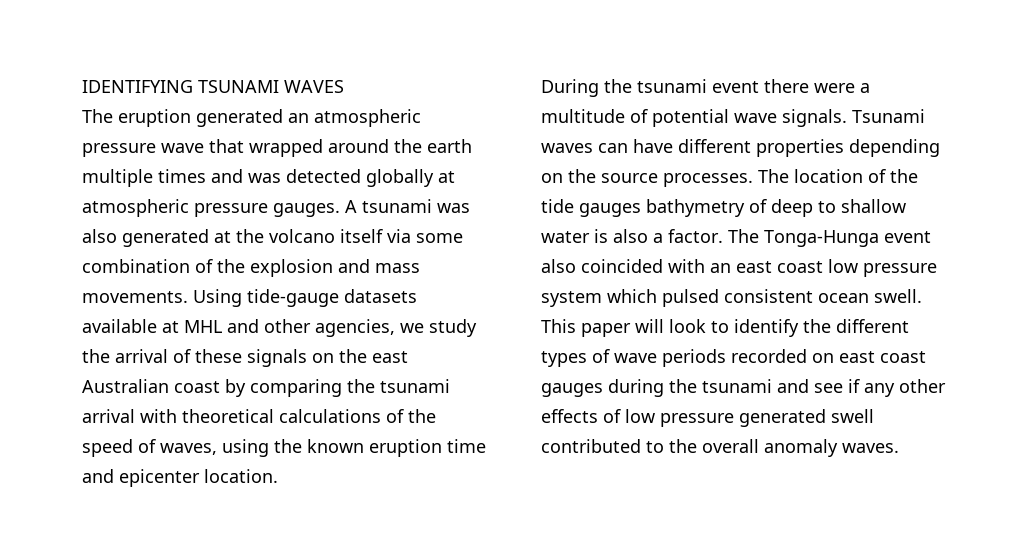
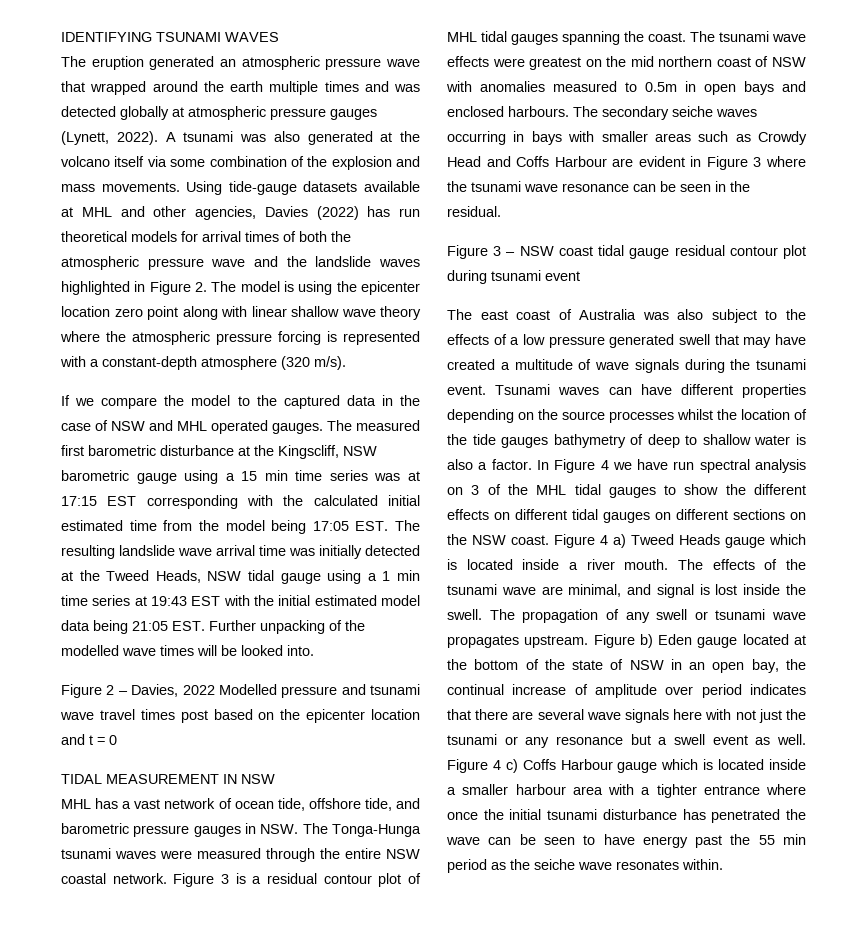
[273,203,340,217] gauges. -> [330,109,377,120] [61,131,158,145] gauges (Lynett, 2022).
[400,319,477,337] [82,349,408,367] [82,379,450,397] [82,409,436,423] [82,439,486,457] [82,469,278,487] [541,79,870,97] [541,109,847,127] we study the arrival of these signals on the east Australian coast by comparing the tsunami arrival with theoretical calculations of the speed of waves, using the known eruption time and epicenter location. // During the tsunami event there were a multitude of potential wave signals. -> [264,206,420,220] [61,231,351,242] [61,256,420,270] [61,281,420,295] [61,306,421,320] [60,331,420,345] [60,356,346,370] [61,395,421,409] [61,420,420,434] [61,445,377,459] [61,470,420,484] [61,495,420,509] [61,520,420,534] [61,545,420,559] [61,570,421,584] [61,595,420,606] [61,620,365,634] [61,645,314,656] [61,684,420,698] [60,709,420,723] [61,734,117,745] [61,774,275,784] [61,798,420,811] [61,823,421,837] [61,848,420,862] [61,873,421,887] [447,31,806,45] [447,56,806,70] [446,81,806,95] [447,106,757,120] [447,131,807,145] [447,156,806,170] [447,181,750,192] [447,206,501,217] [447,245,806,259] [447,270,580,284] [447,309,806,323] [447,334,806,348] [447,359,806,373] [447,385,486,395] Davies (2022) has run theoretical models for arrival times of both the atmospheric pressure wave and the landslide waves highlighted in Figure 2. The model is using the epicenter location zero point along with linear shallow wave theory where the atmospheric pressure forcing is represented with a constant-depth atmosphere (320 m/s). // If we compare the model to the captured data in the case of NSW and MHL operated gauges. The measured first barometric disturbance at the Kingscliff, NSW barometric gauge using a 15 min time series was at 17:15 EST corresponding with the calculated initial estimated time from the model being 17:05 EST. The resulting landslide wave arrival time was initially detected at the Tweed Heads, NSW tidal gauge using a 1 min time series at 19:43 EST with the initial estimated model data being 21:05 EST. Further unpacking of the modelled wave times will be looked into. // Figure 2 – Davies, 2022 Modelled pressure and tsunami wave travel times post based on the epicenter location and t = 0 // TIDAL MEASUREMENT IN NSW // MHL has a vast network of ocean tide, offshore tide, and barometric pressure gauges in NSW. The Tonga-Hunga tsunami waves were measured through the entire NSW coastal network. Figure 3 is a residual contour plot of MHL tidal gauges spanning the coast. The tsunami wave effects were greatest on the mid northern coast of NSW with anomalies measured to 0.5m in open bays and enclosed harbours. The secondary seiche waves occurring in bays with smaller areas such as Crowdy Head and Coffs Harbour are evident in Figure 3 where the tsunami wave resonance can be seen in the residual. // Figure 3 – NSW coast tidal gauge residual contour plot during tsunami event // The east coast of Australia was also subject to the effects of a low pressure generated swell that may have created a multitude of wave signals during the tsunami event.
[663,169,789,187] processes. The -> [609,409,737,423] processes whilst the
[728,229,931,247] [541,259,937,277] [541,289,922,307] [541,319,909,337] [541,349,926,367] [541,379,946,397] [541,409,874,427] [541,439,899,457] The Tonga-Hunga event also coincided with an east coast low pressure system which pulsed consistent ocean swell. This paper will look to identify the different types of wave periods recorded on east coast gauges during the tsunami and see if any other effects of low pressure generated swell contributed to the overall anomaly waves. -> [536,459,806,473] [447,484,806,498] [447,509,806,523] [447,534,806,548] [447,559,806,570] [447,584,806,598] [447,609,806,623] [447,634,806,648] [447,659,806,673] [447,684,806,698] [447,709,806,723] [447,734,806,748] [447,759,806,773] [447,784,806,798] [447,809,806,823] [446,834,806,848] [447,859,723,873] In Figure 4 we have run spectral analysis on 3 of the MHL tidal gauges to show the different effects on different tidal gauges on different sections on the NSW coast. Figure 4 a) Tweed Heads gauge which is located inside a river mouth. The effects of the tsunami wave are minimal, and signal is lost inside the swell. The propagation of any swell or tsunami wave propagates upstream. Figure b) Eden gauge located at the bottom of the state of NSW in an open bay, the continual increase of amplitude over period indicates that there are several wave signals here with not just the tsunami or any resonance but a swell event as well. Figure 4 c) Coffs Harbour gauge which is located inside a smaller harbour area with a tighter entrance where once the initial tsunami disturbance has penetrated the wave can be seen to have energy past the 55 min period as the seiche wave resonates within.

